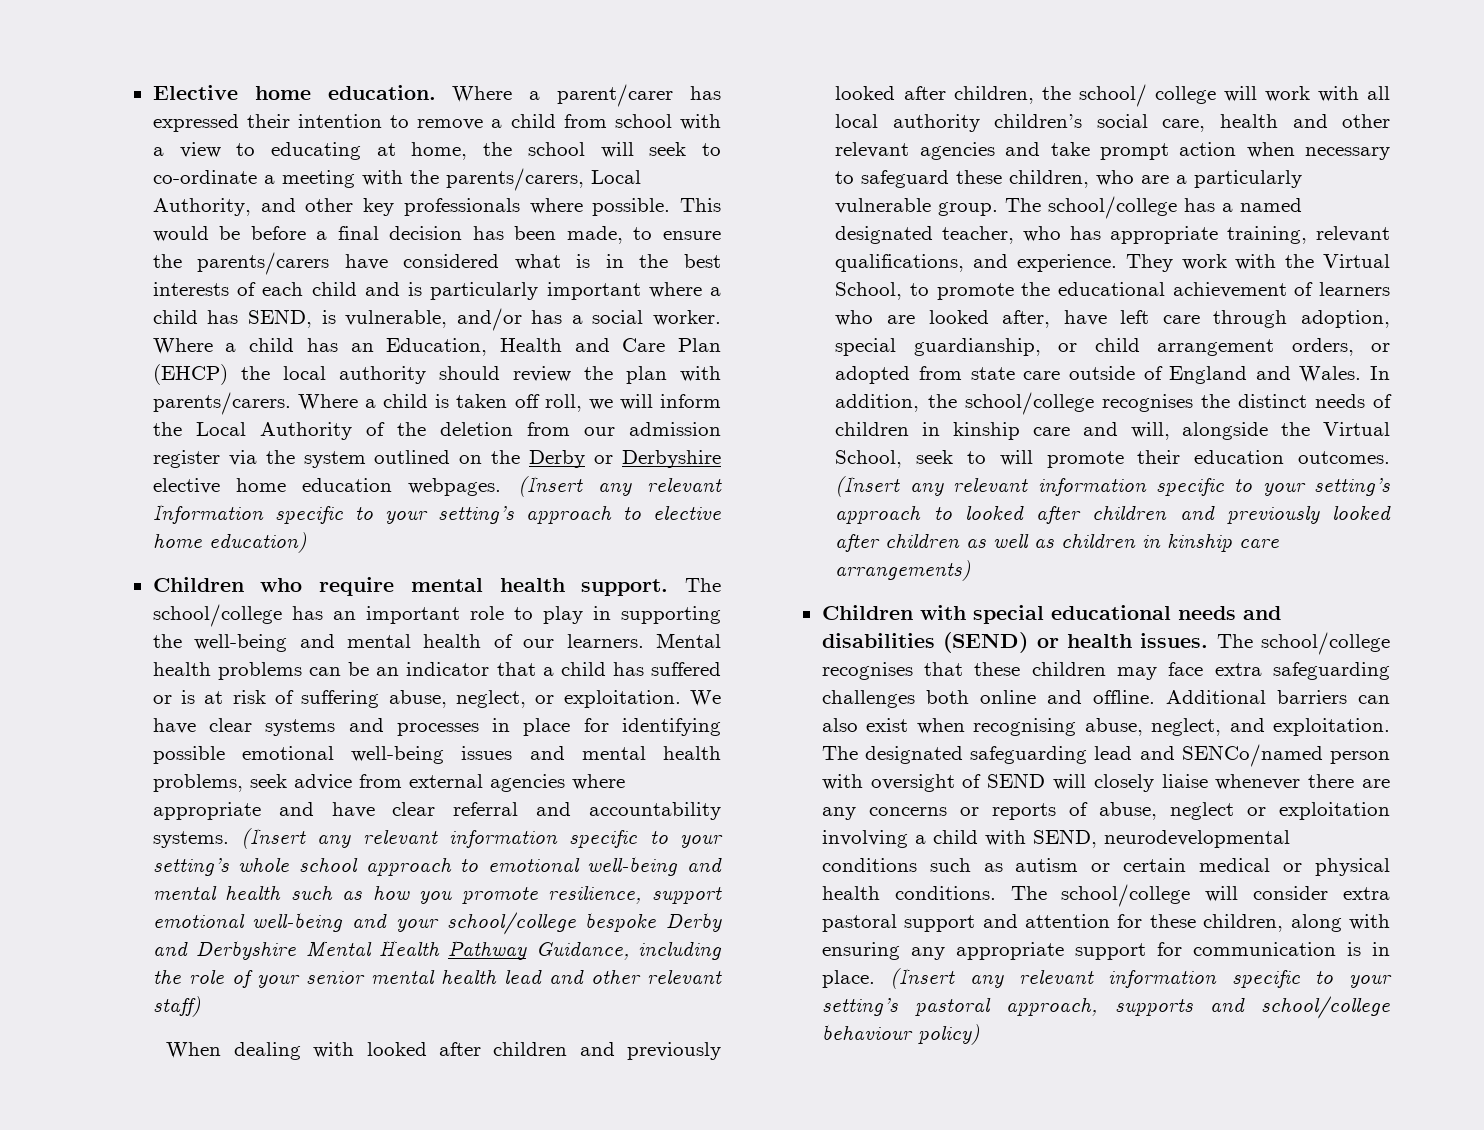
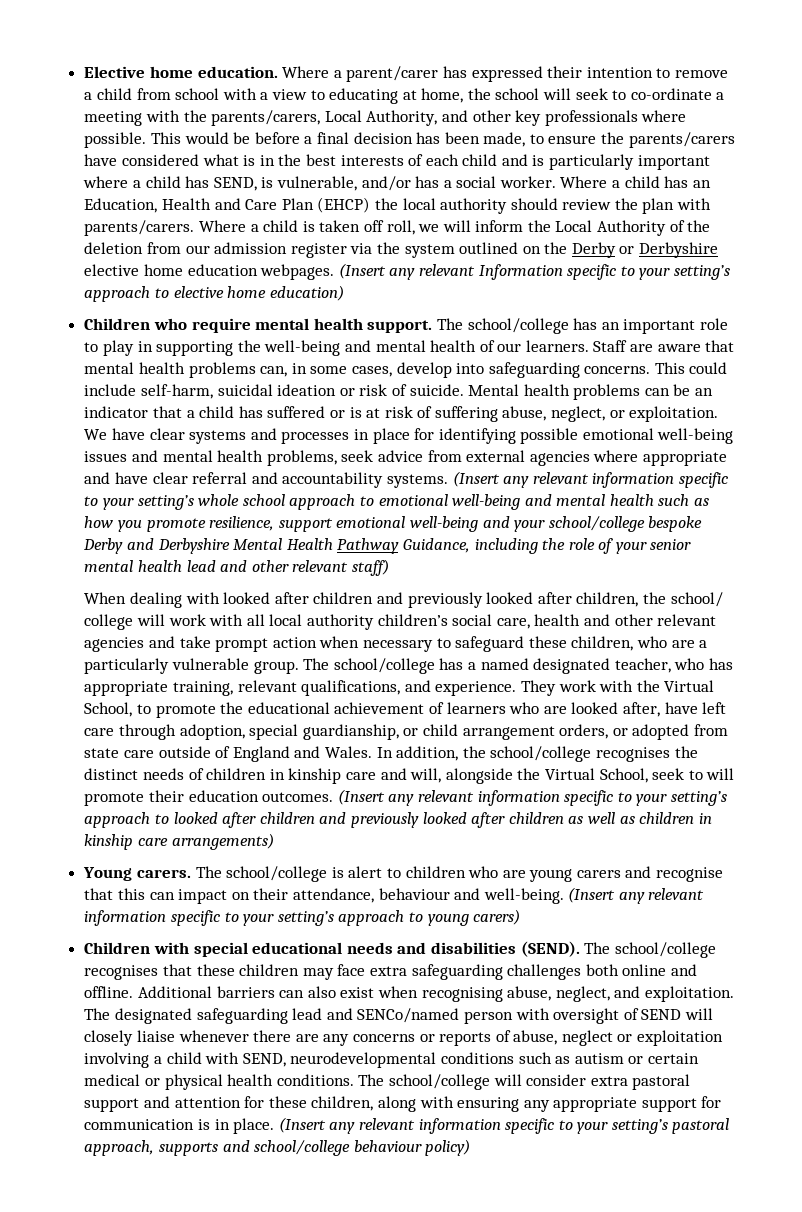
(644, 641) none -> [593,340,735,352] [84,362,728,378] [84,384,464,399] Staff are aware that mental health problems can, in some cases, develop into safeguarding concerns. This could include self-harm, suicidal ideation or risk of suicide.
(972, 570) none -> [83,866,724,882] [84,887,705,904] [84,909,521,926] // Young carers. The school/college is alert to children who are young carers and recognise that this can impact on their attendance, behaviour and well-being. (Insert any relevant information specific to your setting’s approach to young carers)
[943,632,1209,653] (SEND) or health issues. -> [520,941,580,957] (SEND).

